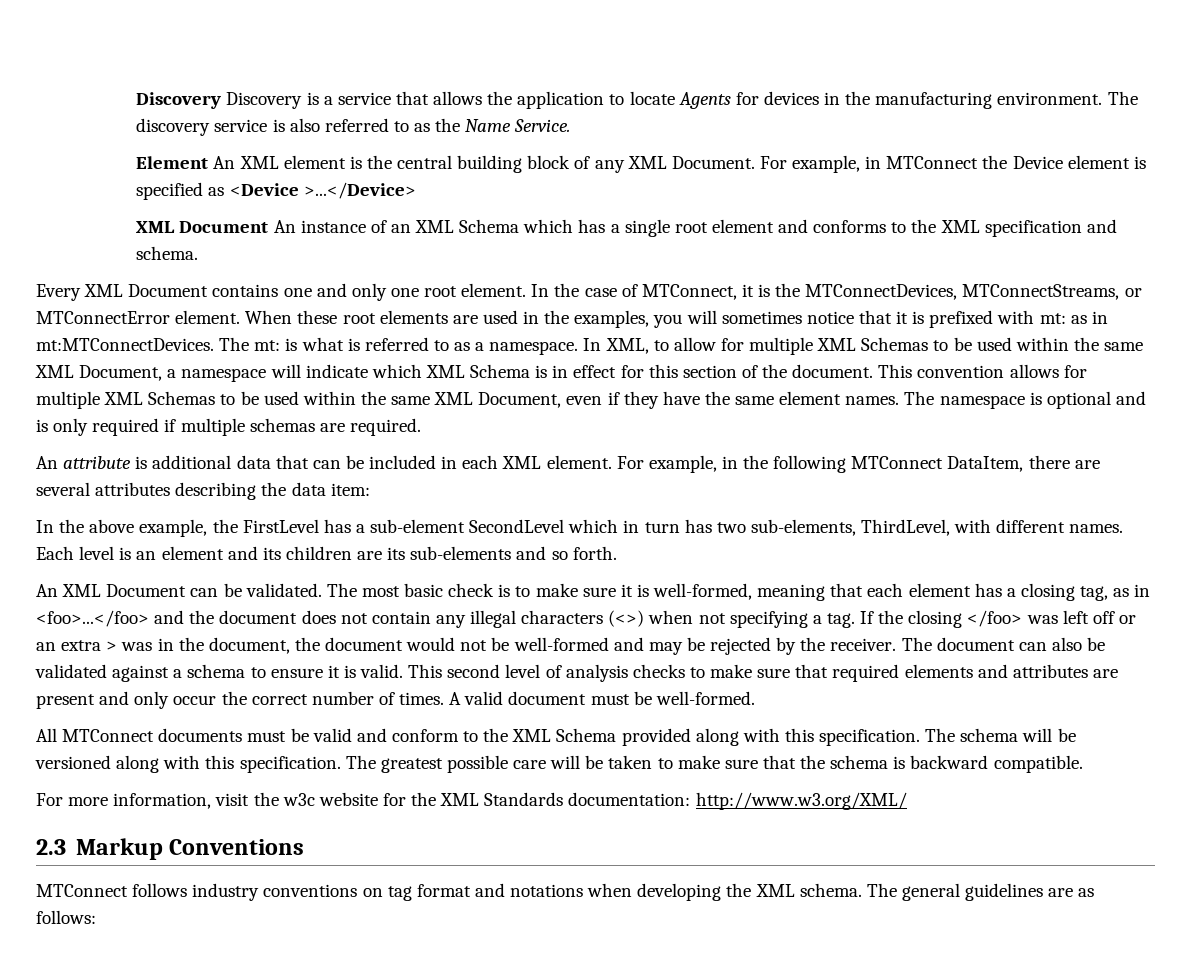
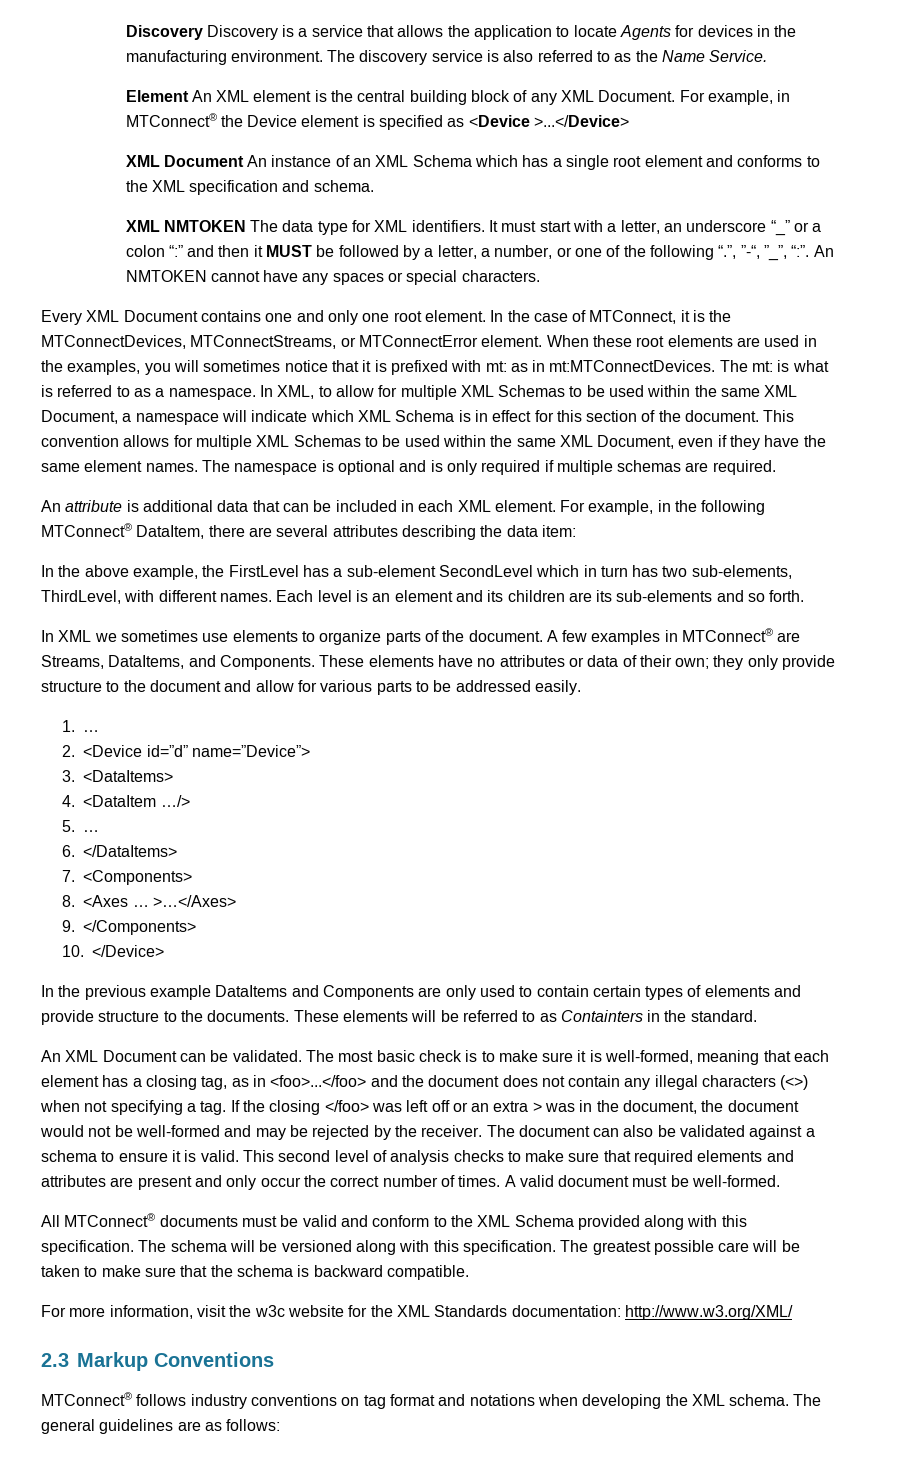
[886,156,979,169] MTConnect -> [125,113,217,127] MTConnect®
(199, 253) none -> [125,220,822,236] [125,245,834,261] [125,270,540,285] // XML NMTOKEN The data type for XML identifiers. It must start with a letter, an underscore “_” or a colon “:” and then it MUST be followed by a letter, a number, or one of the following “.”, ”-“, ”_”, “:”. An NMTOKEN cannot have any spaces or special characters.
[851,456,944,469] MTConnect -> [41,523,132,537] MTConnect®
(617, 553) none -> [41,628,801,645] [41,655,836,670] [41,680,581,695] [62,720,100,732] [62,745,310,757] [62,770,174,782] [62,795,190,807] [62,820,100,832] [62,845,178,857] [62,870,193,885] [62,895,236,907] [62,920,197,935] [62,945,165,957] [41,985,802,1000] [41,1010,757,1025] // In XML we sometimes use elements to organize parts of the document. A few examples in MTConnect® are Streams, DataItems, and Components. These elements have no attributes or data of their own; they only provide structure to the document and allow for various parts to be addressed easily. // 1. … // 2. <Device id=”d” name=”Device”> // 3. <DataItems> // 4. <DataItem …/> // 5. … // 6. </DataItems> // 7. <Components> // 8. <Axes … >…</Axes> // 9. </Components> // 10. </Device> // In the previous example DataItems and Components are only used to contain certain types of elements and provide structure to the documents. These elements will be referred to as Containters in the standard.
[62,729,155,742] MTConnect -> [64,1213,156,1227] MTConnect®
[36,884,128,897] MTConnect -> [41,1392,132,1406] MTConnect®

